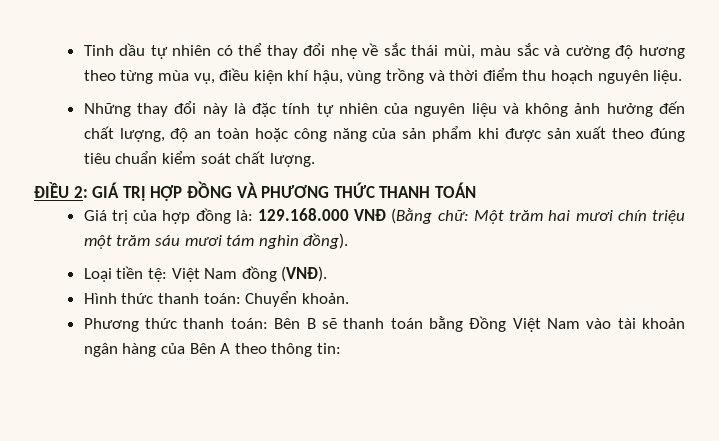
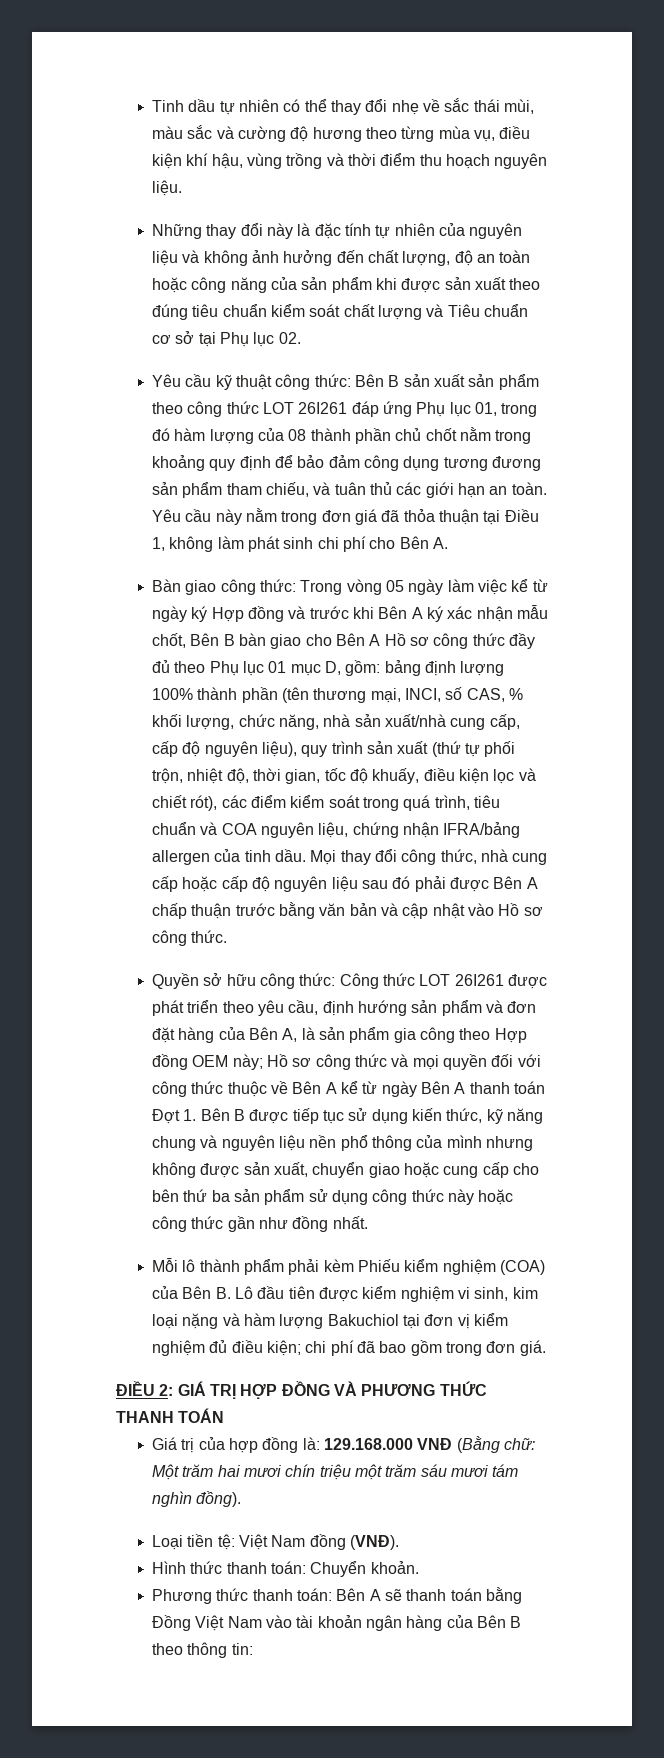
[269,153,315,167] lượng. -> [377,304,528,320] [152,331,301,347] [152,374,539,390] [152,401,538,417] [152,427,532,444] [152,455,541,471] [152,482,547,498] [152,508,539,525] [152,536,448,552] [152,579,548,595] [152,605,548,622] [152,633,535,649] [152,660,505,676] [152,687,523,703] [152,714,520,730] [152,741,516,757] [152,768,536,784] [152,795,500,811] [152,822,521,838] [152,849,548,865] [152,876,538,892] [152,902,543,919] [152,930,228,946] [152,973,547,989] [152,1000,537,1016] [152,1027,527,1043] [152,1054,541,1070] [152,1081,545,1097] [152,1108,543,1124] [152,1135,533,1151] [152,1162,539,1178] [152,1189,514,1205] [152,1216,368,1232] [152,1258,545,1275] [152,1286,538,1302] [152,1313,508,1329] [152,1340,546,1356] lượng và Tiêu chuẩn cơ sở tại Phụ lục 02. // Yêu cầu kỹ thuật công thức: Bên B sản xuất sản phẩm theo công thức LOT 26I261 đáp ứng Phụ lục 01, trong đó hàm lượng của 08 thành phần chủ chốt nằm trong khoảng quy định để bảo đảm công dụng tương đương sản phẩm tham chiếu, và tuân thủ các giới hạn an toàn. Yêu cầu này nằm trong đơn giá đã thỏa thuận tại Điều 1, không làm phát sinh chi phí cho Bên A. // Bàn giao công thức: Trong vòng 05 ngày làm việc kể từ ngày ký Hợp đồng và trước khi Bên A ký xác nhận mẫu chốt, Bên B bàn giao cho Bên A Hồ sơ công thức đầy đủ theo Phụ lục 01 mục D, gồm: bảng định lượng 100% thành phần (tên thương mại, INCI, số CAS, % khối lượng, chức năng, nhà sản xuất/nhà cung cấp, cấp độ nguyên liệu), quy trình sản xuất (thứ tự phối trộn, nhiệt độ, thời gian, tốc độ khuấy, điều kiện lọc và chiết rót), các điểm kiểm soát trong quá trình, tiêu chuẩn và COA nguyên liệu, chứng nhận IFRA/bảng allergen của tinh dầu. Mọi thay đổi công thức, nhà cung cấp hoặc cấp độ nguyên liệu sau đó phải được Bên A chấp thuận trước bằng văn bản và cập nhật vào Hồ sơ công thức. // Quyền sở hữu công thức: Công thức LOT 26I261 được phát triển theo yêu cầu, định hướng sản phẩm và đơn đặt hàng của Bên A, là sản phẩm gia công theo Hợp đồng OEM này; Hồ sơ công thức và mọi quyền đối với công thức thuộc về Bên A kể từ ngày Bên A thanh toán Đợt 1. Bên B được tiếp tục sử dụng kiến thức, kỹ năng chung và nguyên liệu nền phổ thông của mình nhưng không được sản xuất, chuyển giao hoặc cung cấp cho bên thứ ba sản phẩm sử dụng công thức này hoặc công thức gần như đồng nhất. // Mỗi lô thành phẩm phải kèm Phiếu kiểm nghiệm (COA) của Bên B. Lô đầu tiên được kiểm nghiệm vi sinh, kim loại nặng và hàm lượng Bakuchiol tại đơn vị kiểm nghiệm đủ điều kiện; chi phí đã bao gồm trong đơn giá.
[306,318,316,329] B -> [369,1589,381,1601] A
[220,343,231,354] A -> [510,1616,522,1628] B

